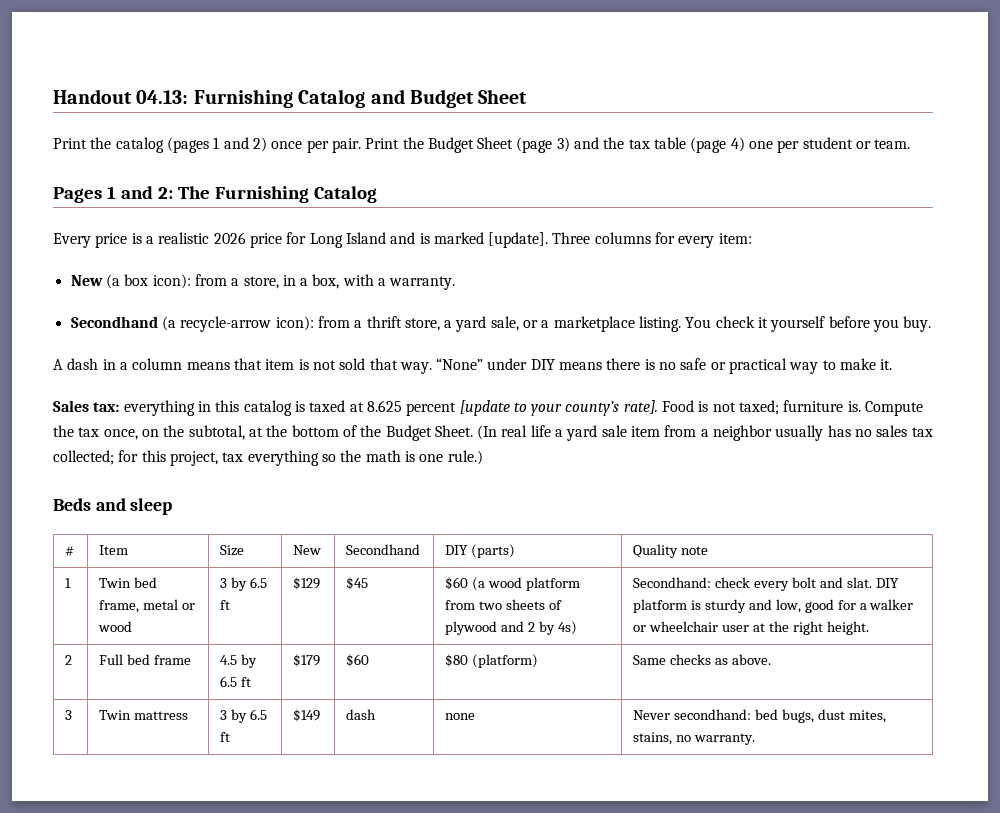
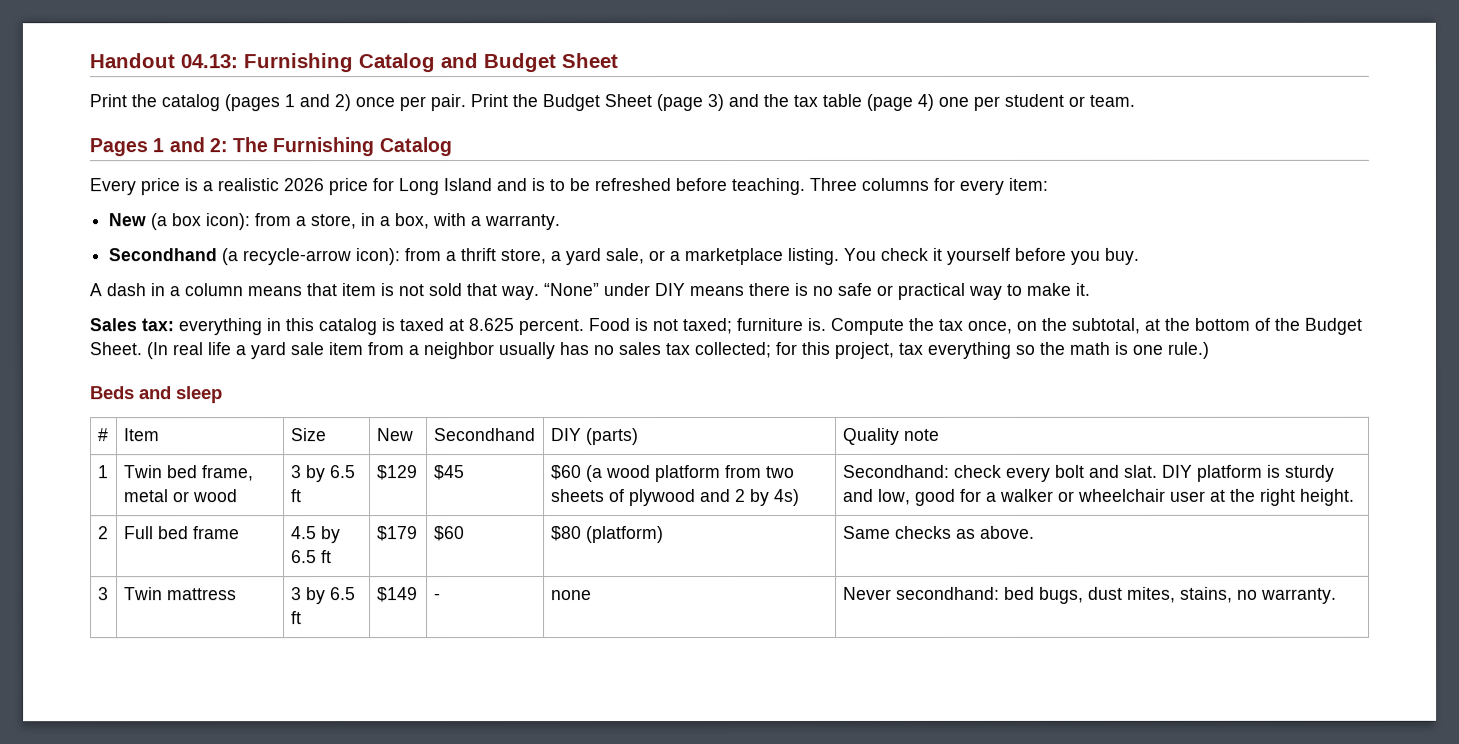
[433,232,549,248] marked [update]. -> [549,177,805,195] to be refreshed before teaching.
[406,400,658,416] percent [update to your county’s rate]. -> [518,319,584,336] percent.
[346,709,377,720] dash -> [433,593,441,601] -

